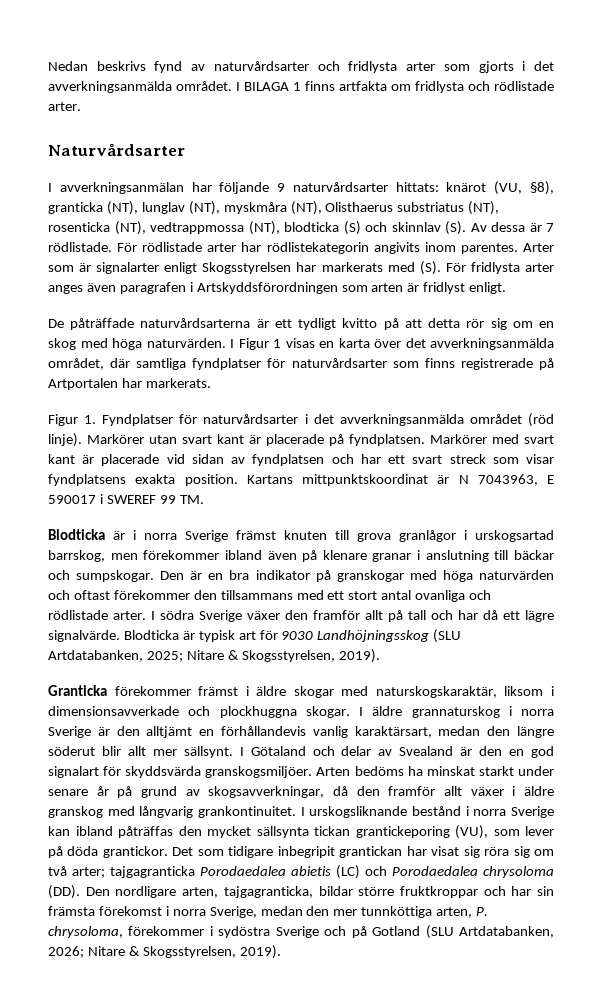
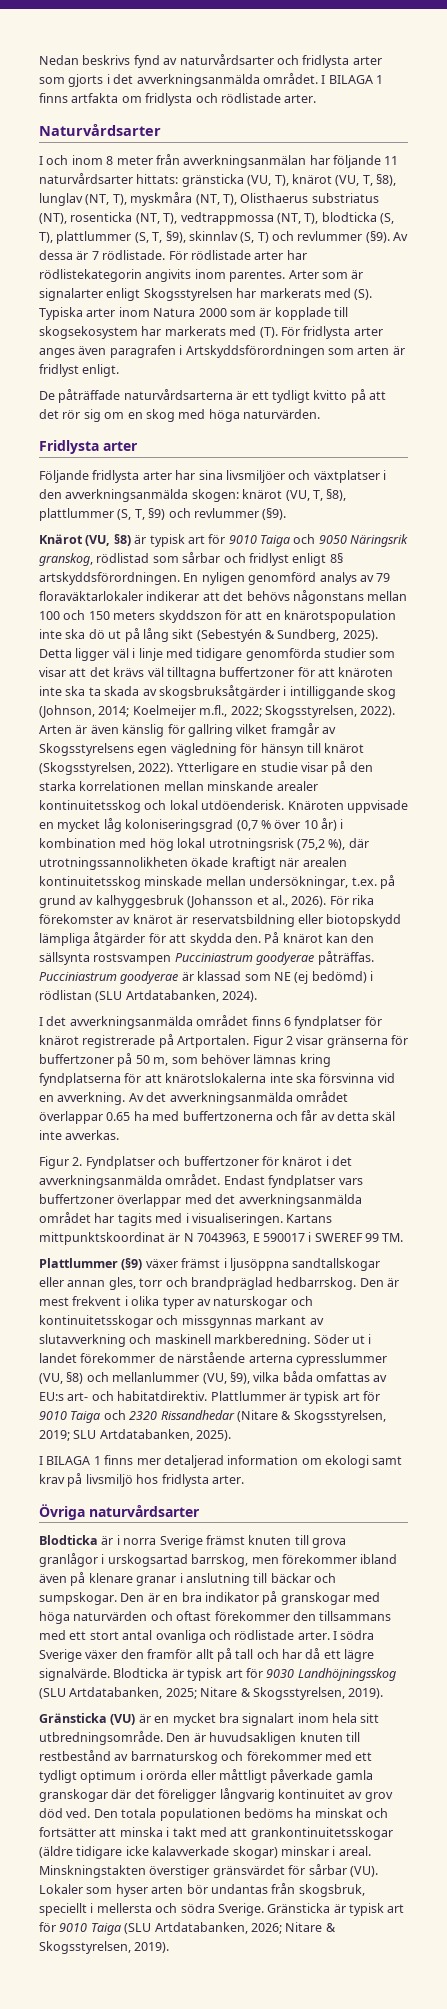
(52, 187) none -> [46,154,180,165] och inom 8 meter från
[277,183,286,192] 9 -> [384,156,399,165] 11
[446,181,554,195] [48,201,500,215] [48,221,466,235] knärot (VU, §8), granticka (NT), lunglav (NT), myskmåra (NT), Olisthaerus substriatus (NT), rosenticka (NT), vedtrappmossa (NT), blodticka (S) och skinnlav (S). -> [181,174,396,187] [39,192,379,206] [39,212,394,225] [39,231,390,244] gränsticka (VU, T), knärot (VU, T, §8), lunglav (NT, T), myskmåra (NT, T), Olisthaerus substriatus (NT), rosenticka (NT, T), vedtrappmossa (NT, T), blodticka (S, T), plattlummer (S, T, §9), skinnlav (S, T) och revlummer (§9).
(441, 268) none -> [39,307,348,320] [39,326,278,339] Typiska arter inom Natura 2000 som är kopplade till skogsekosystem har markerats med (T).
[428,318,461,328] detta -> [39,409,59,419] det
[230,338,554,350] [48,358,554,370] [48,378,211,390] [48,413,554,427] [48,433,554,447] [48,454,554,466] [48,474,238,486] I Figur 1 visas en karta över det avverkningsanmälda området, där samtliga fyndplatser för naturvårdsarter som finns registrerade på Artportalen har markerats. // Figur 1. Fyndplatser för naturvårdsarter i det avverkningsanmälda området (röd linje). Markörer utan svart kant är placerade på fyndplatsen. Markörer med svart kant är placerade vid sidan av fyndplatsen och har ett svart streck som visar fyndplatsens exakta position. -> [39,440,138,454] [39,470,386,483] [39,489,347,502] [39,508,287,521] [39,534,409,547] [39,552,343,566] [39,572,391,585] [39,590,408,604] [39,610,396,623] [39,628,378,642] [39,648,396,661] [39,667,394,680] [39,685,396,699] [39,705,396,718] [39,723,336,737] [39,743,365,756] [39,761,373,775] [39,781,318,791] [39,800,408,813] [39,818,344,832] [39,838,369,851] [39,857,347,870] [39,875,395,889] [39,895,374,908] [39,914,402,927] [39,932,375,946] [39,951,374,965] [39,971,373,984] [39,990,258,1002] [39,1015,382,1029] [39,1034,408,1048] [39,1053,331,1067] [39,1073,395,1086] [39,1091,348,1105] [39,1110,396,1124] [39,1130,120,1140] [39,1156,352,1169] [39,1174,363,1188] [39,1194,362,1207] [39,1212,283,1226] // Fridlysta arter // Följande fridlysta arter har sina livsmiljöer och växtplatser i den avverkningsanmälda skogen: knärot (VU, T, §8), plattlummer (S, T, §9) och revlummer (§9). // Knärot (VU, §8) är typisk art för 9010 Taiga och 9050 Näringsrik granskog, rödlistad som sårbar och fridlyst enligt 8§ artskyddsförordningen. En nyligen genomförd analys av 79 floraväktarlokaler indikerar att det behövs någonstans mellan 100 och 150 meters skyddszon för att en knärotspopulation inte ska dö ut på lång sikt (Sebestyén & Sundberg, 2025). Detta ligger väl i linje med tidigare genomförda studier som visar att det krävs väl tilltagna buffertzoner för att knäroten inte ska ta skada av skogsbruksåtgärder i intilliggande skog (Johnson, 2014; Koelmeijer m.fl., 2022; Skogsstyrelsen, 2022). Arten är även känslig för gallring vilket framgår av Skogsstyrelsens egen vägledning för hänsyn till knärot (Skogsstyrelsen, 2022). Ytterligare en studie visar på den starka korrelationen mellan minskande arealer kontinuitetsskog och lokal utdöenderisk. Knäroten uppvisade en mycket låg koloniseringsgrad (0,7 % över 10 år) i kombination med hög lokal utrotningsrisk (75,2 %), där utrotningssannolikheten ökade kraftigt när arealen kontinuitetsskog minskade mellan undersökningar, t.ex. på grund av kalhyggesbruk (Johansson et al., 2026). För rika förekomster av knärot är reservatsbildning eller biotopskydd lämpliga åtgärder för att skydda den. På knärot kan den sällsynta rostsvampen Pucciniastrum goodyerae påträffas. Pucciniastrum goodyerae är klassad som NE (ej bedömd) i rödlistan (SLU Artdatabanken, 2024). // I det avverkningsanmälda området finns 6 fyndplatser för knärot registrerade på Artportalen. Figur 2 visar gränserna för buffertzoner på 50 m, som behöver lämnas kring fyndplatserna för att knärotslokalerna inte ska försvinna vid en avverkning. Av det avverkningsanmälda området överlappar 0.65 ha med buffertzonerna och får av detta skäl inte avverkas. // Figur 2. Fyndplatser och buffertzoner för knärot i det avverkningsanmälda området. Endast fyndplatser vars buffertzoner överlappar med det avverkningsanmälda området har tagits med i visualiseringen.
(204, 499) none -> [39,1258,381,1271] [39,1277,399,1290] [39,1296,313,1309] [39,1315,324,1328] [39,1334,372,1347] [39,1352,387,1366] [39,1371,388,1384] [39,1391,380,1404] [39,1410,386,1423] [39,1429,232,1441] [39,1455,403,1468] [39,1473,244,1487] [39,1504,200,1520] // Plattlummer (§9) växer främst i ljusöppna sandtallskogar eller annan gles, torr och brandpräglad hedbarrskog. Den är mest frekvent i olika typer av naturskogar och kontinuitetsskogar och missgynnas markant av slutavverkning och maskinell markberedning. Söder ut i landet förekommer de närstående arterna cypresslummer (VU, §8) och mellanlummer (VU, §9), vilka båda omfattas av EU:s art- och habitatdirektiv. Plattlummer är typisk art för 9010 Taiga och 2320 Rissandhedar (Nitare & Skogsstyrelsen, 2019; SLU Artdatabanken, 2025). // I BILAGA 1 finns mer detaljerad information om ekologi samt krav på livsmiljö hos fridlysta arter. // Övriga naturvårdsarter
[48,685,554,698] [48,706,554,718] [48,726,554,738] [48,746,555,758] [48,766,554,778] [48,786,555,798] [48,806,554,818] [48,825,554,839] [48,846,554,858] [48,865,554,879] [48,885,554,899] [48,906,489,918] [48,926,421,938] Granticka förekommer främst i äldre skogar med naturskogskaraktär, liksom i dimensionsavverkade och plockhuggna skogar. I äldre grannaturskog i norra Sverige är den alltjämt en förhållandevis vanlig karaktärsart, medan den längre söderut blir allt mer sällsynt. I Götaland och delar av Svealand är den en god signalart för skyddsvärda granskogsmiljöer. Arten bedöms ha minskat starkt under senare år på grund av skogsavverkningar, då den framför allt växer i äldre granskog med långvarig grankontinuitet. I urskogsliknande bestånd i norra Sverige kan ibland påträffas den mycket sällsynta tickan grantickeporing (VU), som lever på döda grantickor. Det som tidigare inbegripit grantickan har visat sig röra sig om två arter; tajgagranticka Porodaedalea abietis (LC) och Porodaedalea chrysoloma (DD). Den nordligare arten, tajgagranticka, bildar större fruktkroppar och har sin främsta förekomst i norra Sverige, medan den mer tunnköttiga arten, P. chrysoloma, förekommer i sydöstra Sverige och på Gotland -> [39,1713,380,1726] [39,1731,360,1745] [39,1750,373,1764] [39,1769,373,1783] [39,1788,393,1802] [39,1808,388,1821] [39,1827,393,1840] [39,1846,371,1859] [39,1864,378,1878] [39,1883,365,1897] [39,1903,405,1916] [39,1922,121,1935] Gränsticka (VU) är en mycket bra signalart inom hela sitt utbredningsområde. Den är huvudsakligen knuten till restbestånd av barrnaturskog och förekommer med ett tydligt optimum i orörda eller måttligt påverkade gamla granskogar där det föreligger långvarig kontinuitet av grov död ved. Den totala populationen bedöms ha minskat och fortsätter att minska i takt med att grankontinuitetsskogar (äldre tidigare icke kalavverkade skogar) minskar i areal. Minskningstakten överstiger gränsvärdet för sårbar (VU). Lokaler som hyser arten bör undantas från skogsbruk, speciellt i mellersta och södra Sverige. Gränsticka är typisk art för 9010 Taiga

